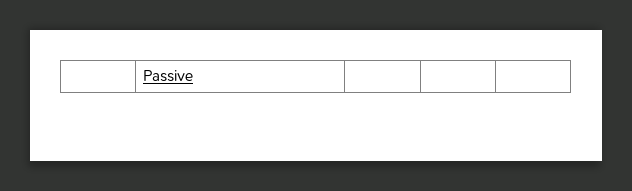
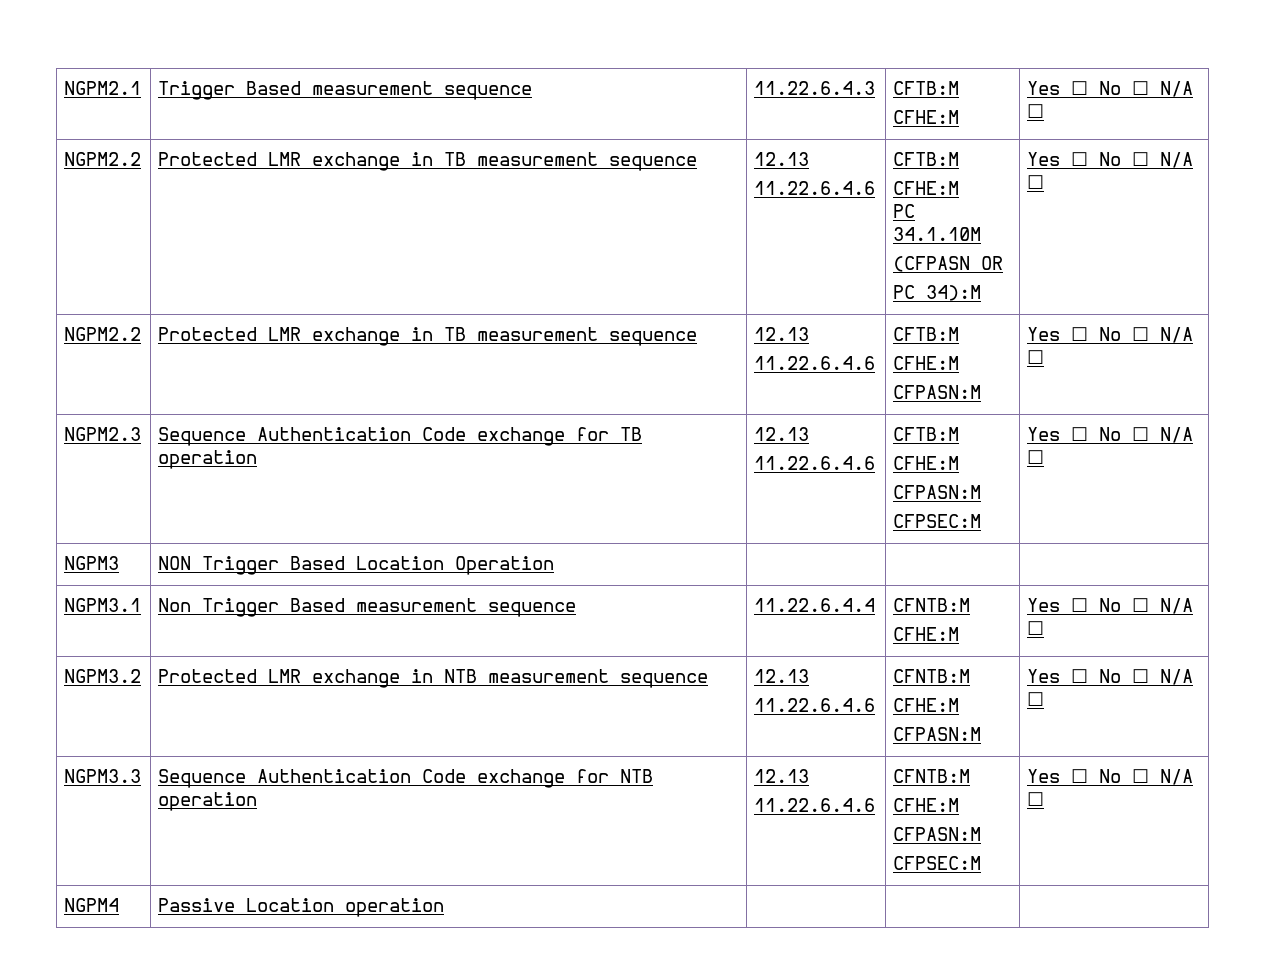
[143,70,194,82] | Passive -> [64,81,142,95] [158,81,533,100] [754,81,876,95] [893,81,960,95] [893,110,960,124] [1027,81,1194,97] [1027,104,1045,118] [64,152,142,166] [158,152,698,171] [754,152,810,166] [754,181,876,195] [893,152,960,166] [893,181,960,195] [893,204,916,218] [893,227,982,241] [893,256,1004,272] [893,285,982,301] [1027,152,1194,168] [1027,175,1045,189] [64,327,142,341] [158,327,698,346] [754,327,810,341] [754,356,876,370] [893,327,960,341] [893,356,960,370] [893,385,982,399] [1027,327,1194,343] [1027,350,1045,364] [64,427,142,441] [158,427,643,446] [158,450,258,469] [754,427,810,441] [754,456,876,470] [893,427,960,441] [893,456,960,470] [893,485,982,499] [893,514,982,528] [1027,427,1194,443] [1027,450,1045,464] [64,556,120,570] [158,556,555,575] [64,598,142,612] [158,598,577,617] [754,598,876,612] [893,598,971,612] [893,627,960,641] [1027,598,1194,614] [1027,621,1045,635] [64,669,142,683] [158,669,709,688] [754,669,810,683] [754,698,876,712] [893,669,971,683] [893,698,960,712] [893,727,982,741] [1027,669,1194,685] [1027,692,1045,706] [64,769,142,783] [158,769,654,788] [158,792,258,811] [754,769,810,783] [754,798,876,812] [893,769,971,783] [893,798,960,812] [893,827,982,841] [893,856,982,870] [1027,769,1194,785] [1027,792,1045,806] [64,898,120,912] [158,898,445,917] NGPM2.1 | Trigger Based measurement sequence | 11.22.6.4.3 | CFTB:M // CFHE:M | Yes ☐ No ☐ N/A ☐ // NGPM2.2 | Protected LMR exchange in TB measurement sequence | 12.13 // 11.22.6.4.6 | CFTB:M // CFHE:M // PC 34.1.10M // (CFPASN OR // PC 34):M | Yes ☐ No ☐ N/A ☐ // NGPM2.2 | Protected LMR exchange in TB measurement sequence | 12.13 // 11.22.6.4.6 | CFTB:M // CFHE:M // CFPASN:M | Yes ☐ No ☐ N/A ☐ // NGPM2.3 | Sequence Authentication Code exchange for TB operation | 12.13 // 11.22.6.4.6 | CFTB:M // CFHE:M // CFPASN:M // CFPSEC:M | Yes ☐ No ☐ N/A ☐ // NGPM3 | NON Trigger Based Location Operation | | | // NGPM3.1 | Non Trigger Based measurement sequence | 11.22.6.4.4 | CFNTB:M // CFHE:M | Yes ☐ No ☐ N/A ☐ // NGPM3.2 | Protected LMR exchange in NTB measurement sequence | 12.13 // 11.22.6.4.6 | CFNTB:M // CFHE:M // CFPASN:M | Yes ☐ No ☐ N/A ☐ // NGPM3.3 | Sequence Authentication Code exchange for NTB operation | 12.13 // 11.22.6.4.6 | CFNTB:M // CFHE:M // CFPASN:M // CFPSEC:M | Yes ☐ No ☐ N/A ☐ // NGPM4 | Passive Location operation

